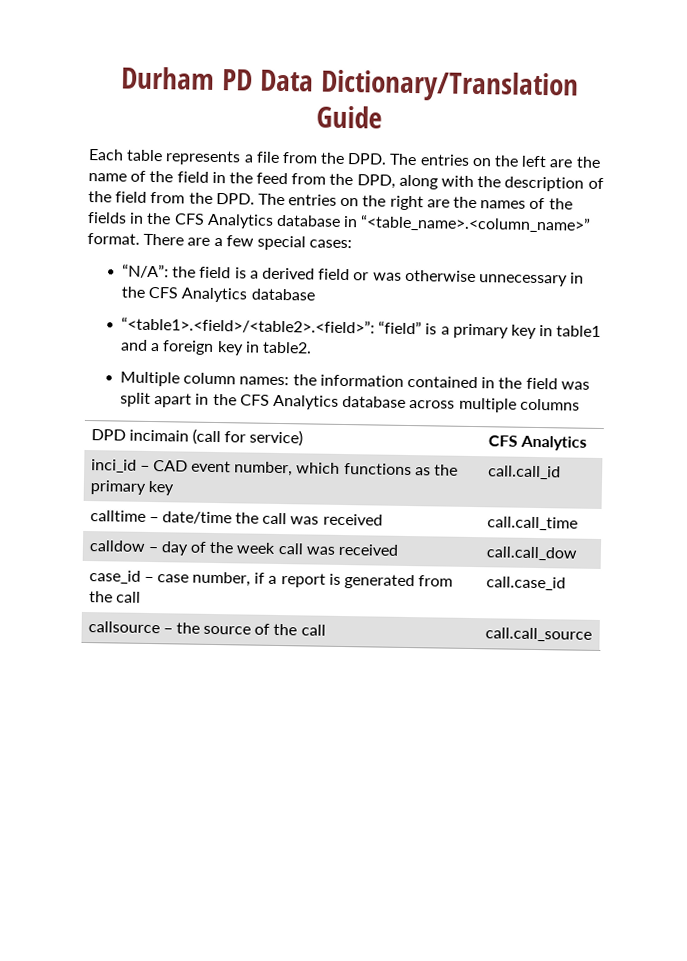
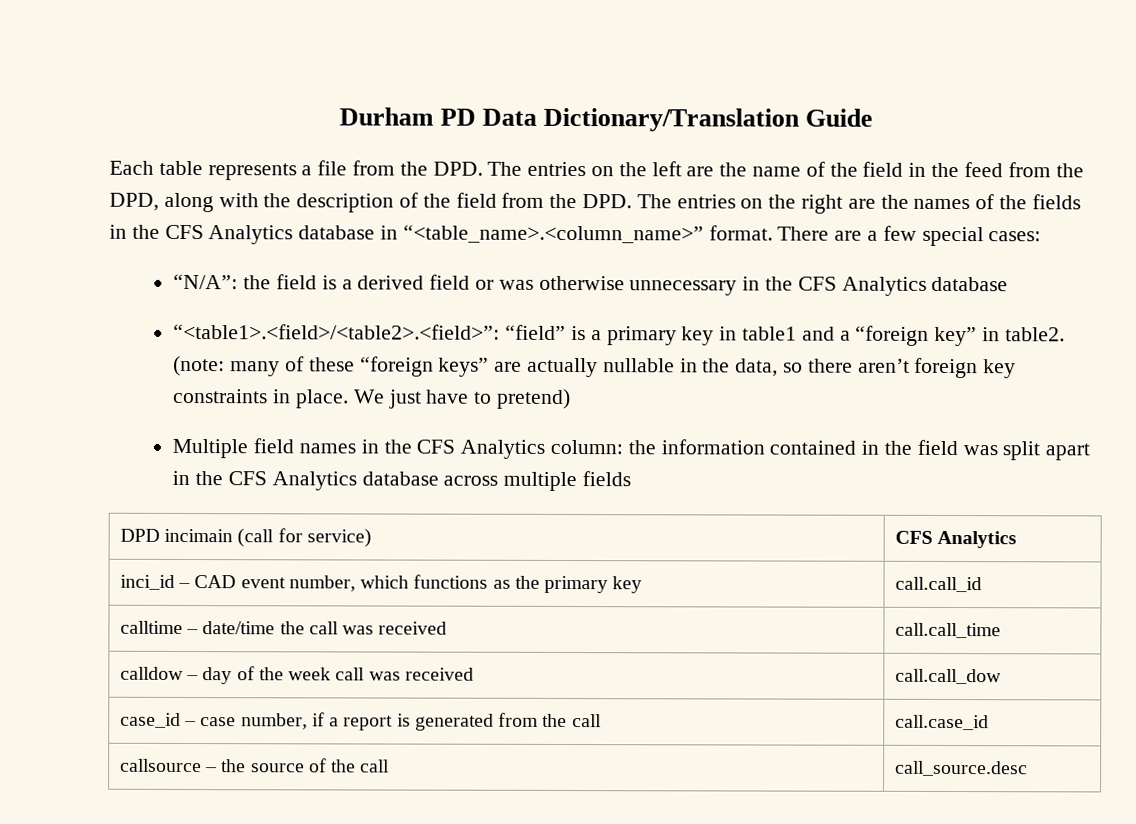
[162,340,313,356] [120,371,290,387] foreign key in table2. // Multiple column names: -> [855,325,1065,347] [173,355,1017,379] [173,388,572,410] [172,438,624,459] “foreign key” in table2. (note: many of these “foreign keys” are actually nullable in the data, so there aren’t foreign key constraints in place. We just have to pretend) // Multiple field names in the CFS Analytics column:
[519,398,580,411] columns -> [582,471,632,487] fields
[484,627,592,642] call.call_source -> [894,760,1028,777] call_source.desc

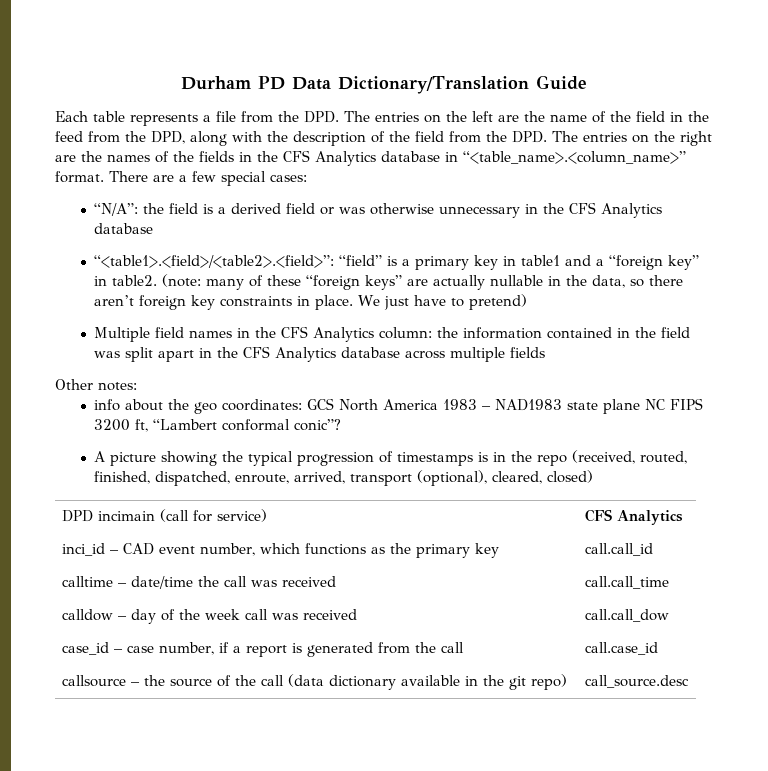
(632, 479) none -> [55,379,137,391] [94,398,704,414] [94,419,342,432] [94,450,688,466] [94,470,594,486] // Other notes: // info about the geo coordinates: GCS North America 1983 – NAD1983 state plane NC FIPS 3200 ft, “Lambert conformal conic”? // A picture showing the typical progression of timestamps is in the repo (received, routed, finished, dispatched, enroute, arrived, transport (optional), cleared, closed)
(391, 766) none -> [287,674,567,690] (data dictionary available in the git repo)

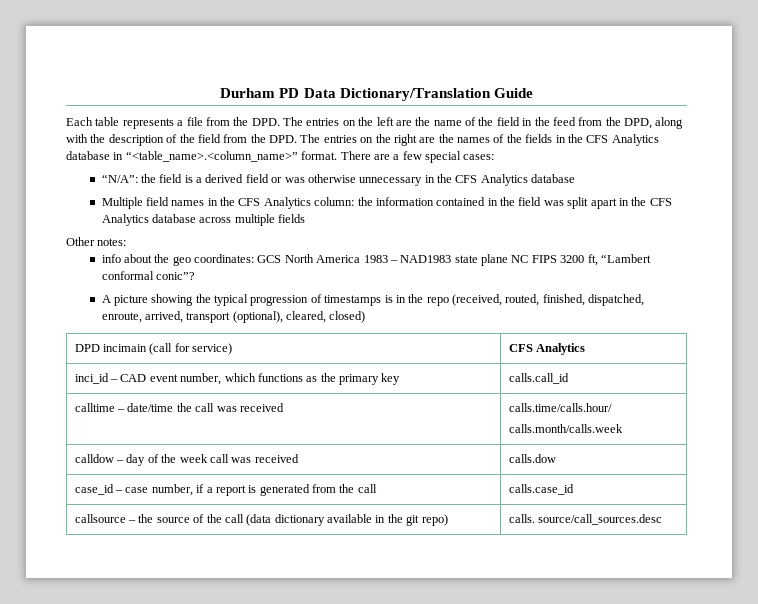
[94,255,700,270] [94,274,684,290] [94,294,528,310] // “<table1>.<field>/<table2>.<field>”: “field” is a primary key in table1 and a “foreign key” in table2. (note: many of these “foreign keys” are actually nullable in the data, so there aren’t foreign key constraints in place. We just have to pretend) -> (576, 178) none
[584,543,653,556] call.call_id -> [508,373,569,384] calls.call_id
[584,576,669,589] call.call_time -> [508,403,612,412] [508,424,623,433] calls.time/calls.hour/ // calls.month/calls.week
[584,609,669,622] call.call_dow -> [508,454,556,463] calls.dow
[584,642,658,655] call.case_id -> [508,484,574,495] calls.case_id
[584,675,689,688] call_source.desc -> [508,514,662,525] calls. source/call_sources.desc

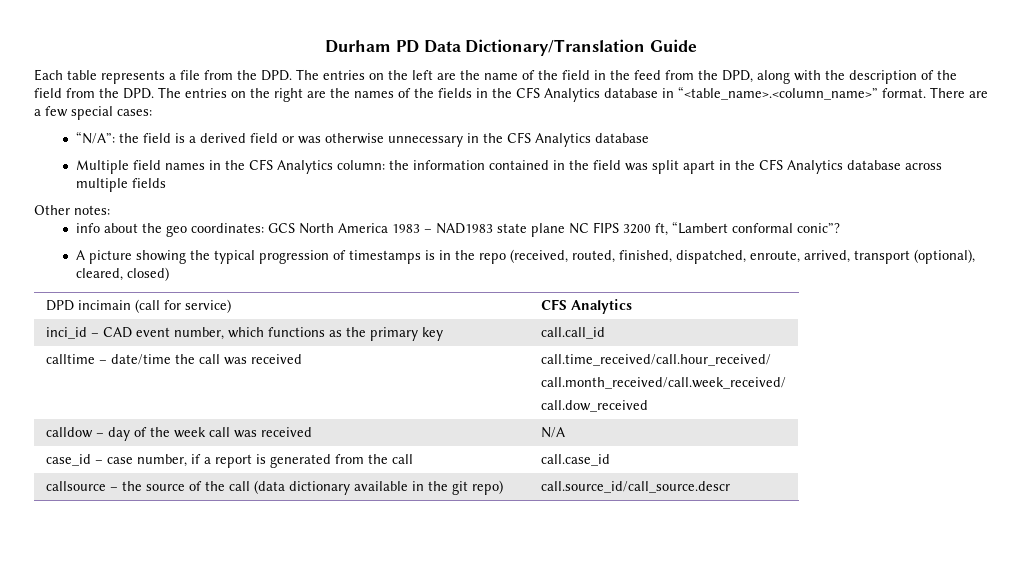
[508,373,569,384] calls.call_id -> [540,327,605,339] call.call_id
[508,403,612,412] [508,424,623,433] calls.time/calls.hour/ // calls.month/calls.week -> [540,354,771,366] [540,377,786,389] [540,400,648,412] call.time_received/call.hour_received/ // call.month_received/call.week_received/ // call.dow_received
[508,454,556,463] calls.dow -> [540,427,565,438] N/A
[508,484,574,495] calls.case_id -> [540,454,610,466] call.case_id
[508,514,662,525] calls. source/call_sources.desc -> [540,481,730,493] call.source_id/call_source.descr

